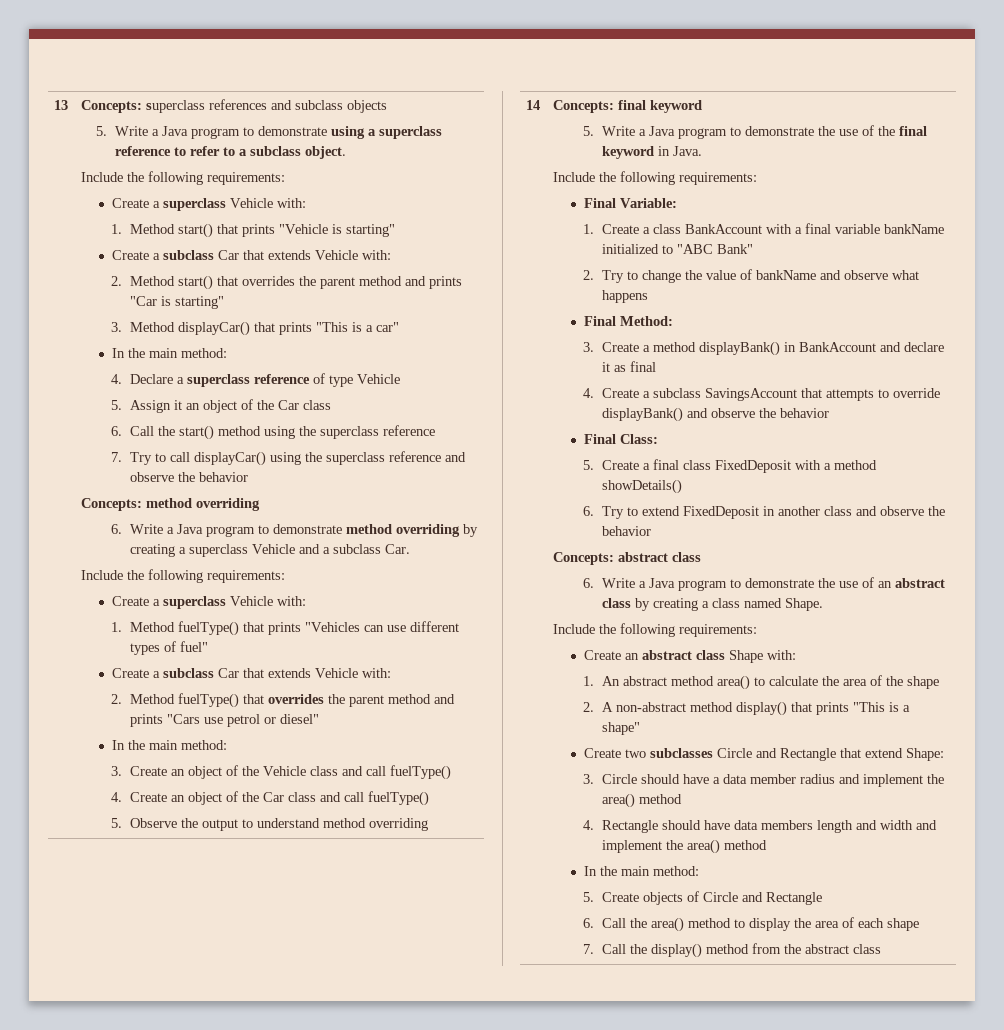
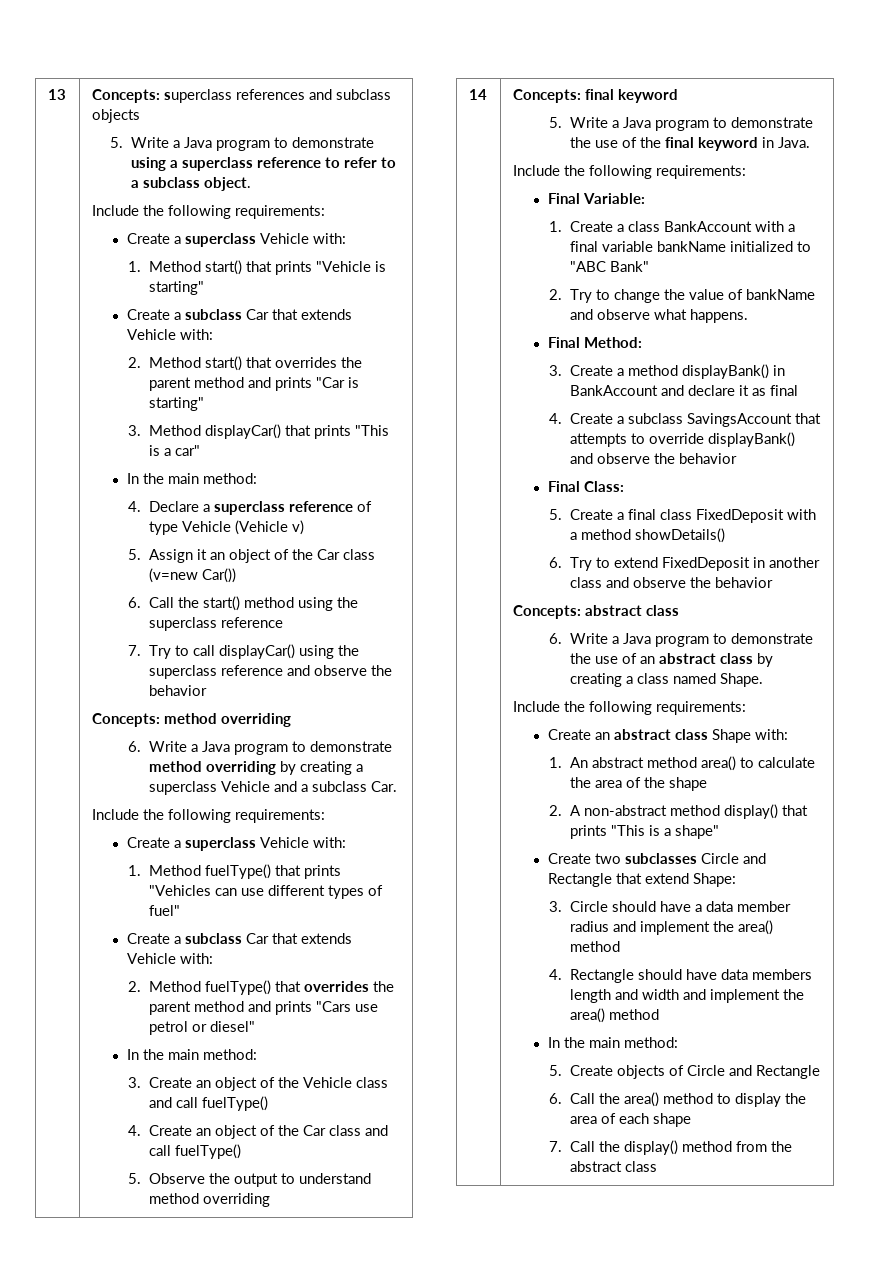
(400, 379) none -> [234,520,304,535] (Vehicle v)
(331, 405) none -> [148,568,236,583] (v=new Car())
[601,290,648,303] happens -> [689,309,748,323] happens.

